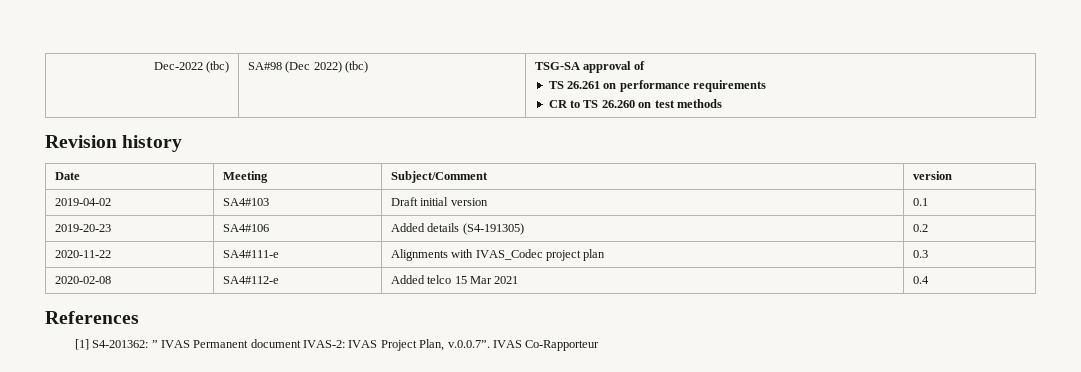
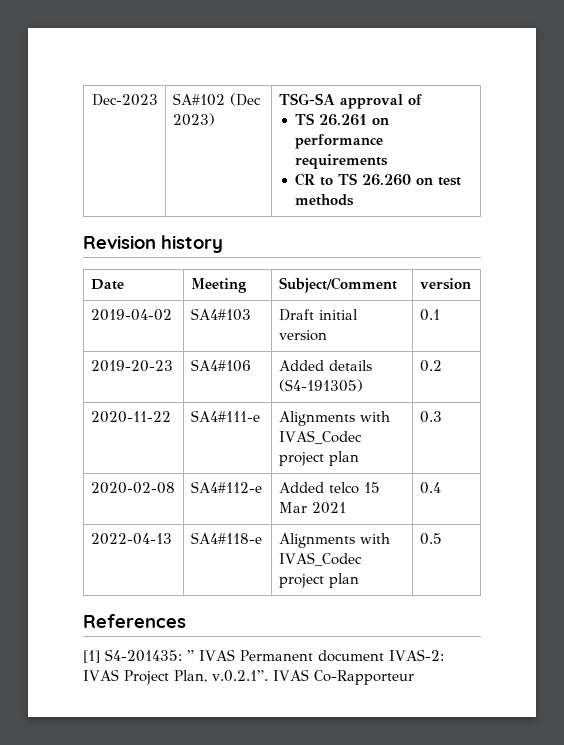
[153,61,230,73] [247,61,369,73] Dec-2022 (tbc) | SA#98 (Dec 2022) (tbc) -> [92,94,159,106] [172,93,261,106] [172,113,215,126] Dec-2023 | SA#102 (Dec 2023)
(929, 280) none -> [90,533,172,545] [190,532,262,544] [278,533,390,548] [278,552,362,566] [278,573,359,588] [419,533,442,545] // 2022-04-13 | SA4#118-e | Alignments with IVAS_Codec project plan | 0.5
[92,340,149,348] S4-201362: -> [105,649,182,662] S4-201435:
[447,340,490,348] v.0.0.7”. -> [211,670,268,682] v.0.2.1”.

